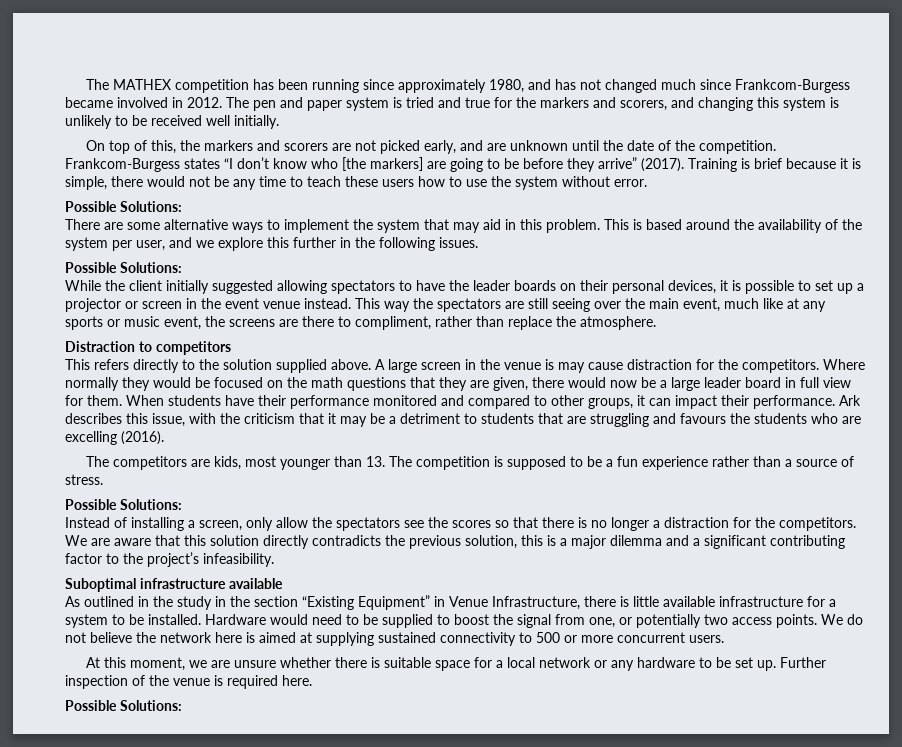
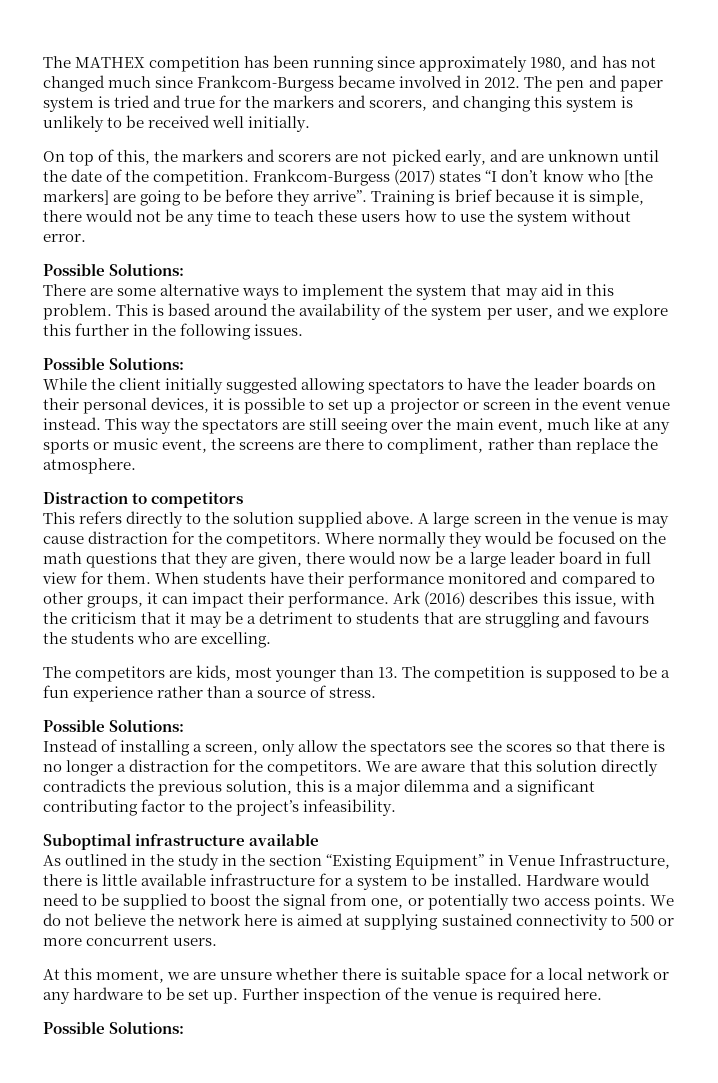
(180, 165) none -> [394,169,436,185] (2017)
[598,157,684,172] arrive” (2017). -> [313,190,368,202] arrive”.
(861, 400) none -> [424,591,466,607] (2016)
[65,431,164,445] excelling (2016). -> [201,632,272,648] excelling.

